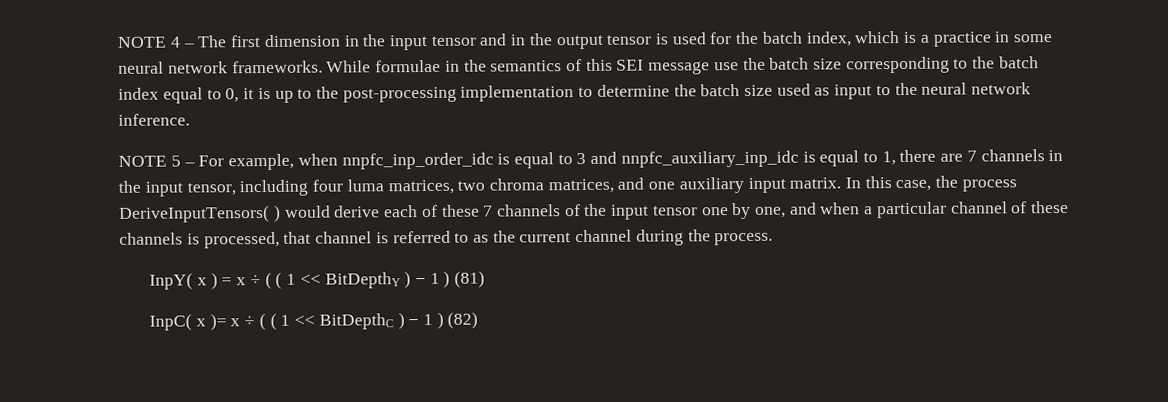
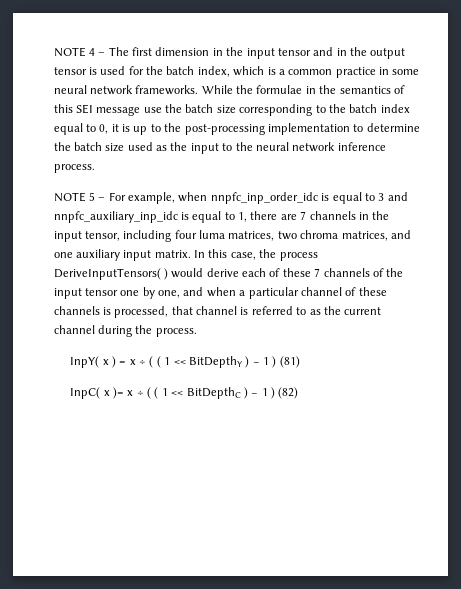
(930, 38) none -> [288,69,333,75] common
(372, 66) none -> [236,85,254,94] the
(831, 91) none -> [170,142,188,151] the
[118,113,191,126] inference. -> [337,142,386,151] [53,164,95,173] inference process.

